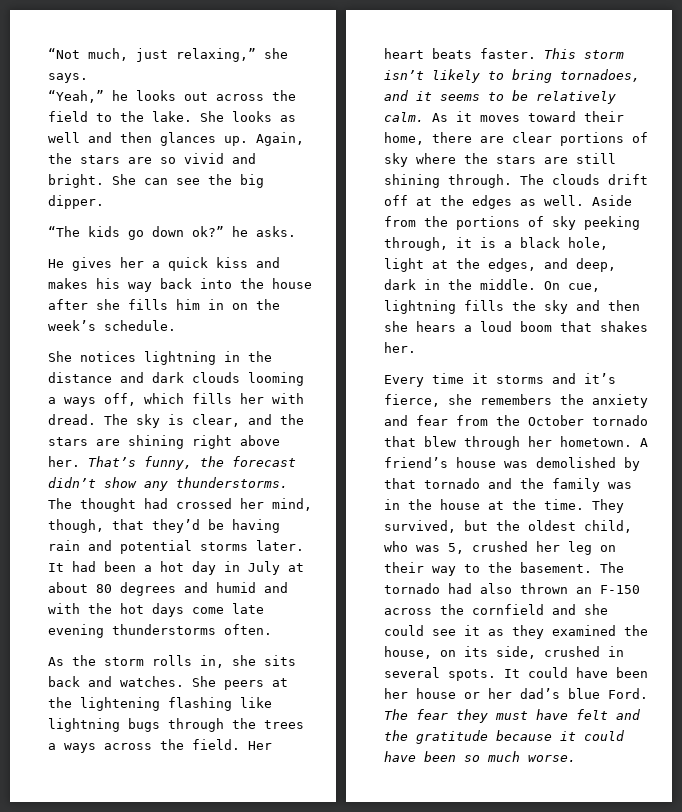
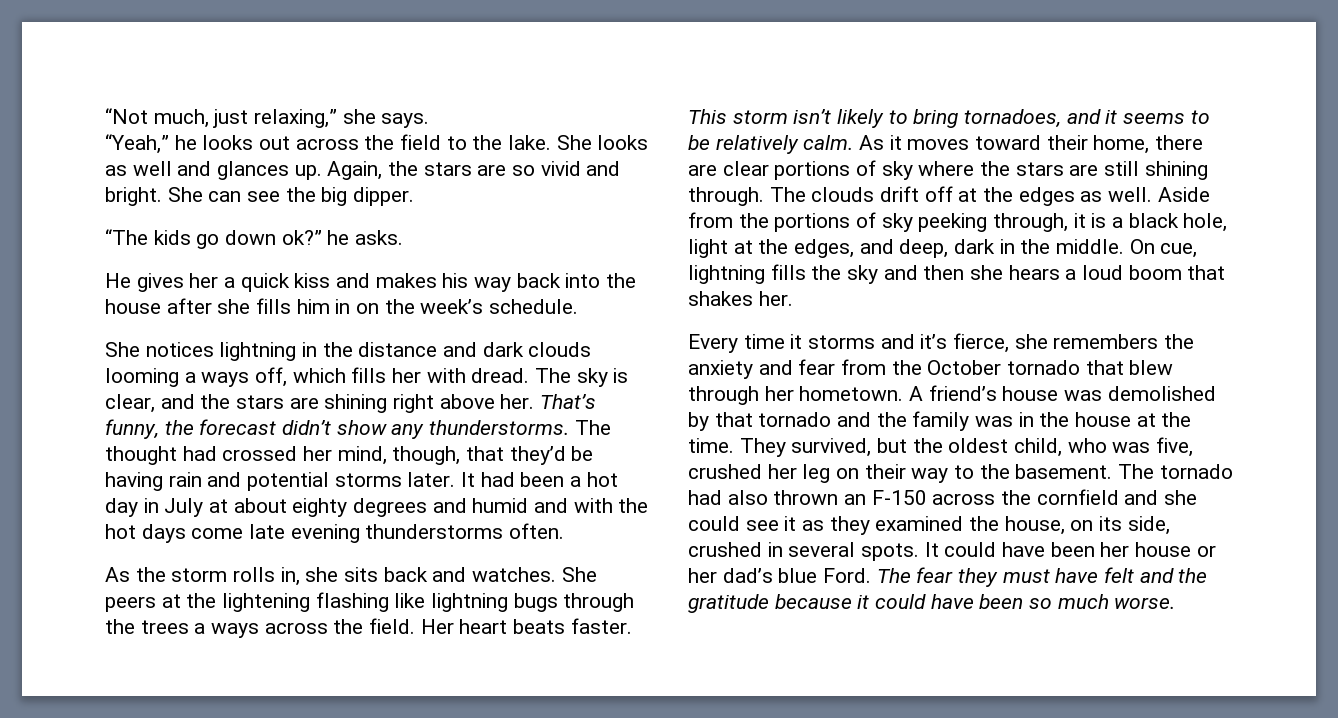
[120,132,152,143] then -> (212, 168) none
[96,584,112,593] 80 -> [292,498,348,517] eighty
[448,543,464,554] 5, -> [1156,437,1194,457] five,

